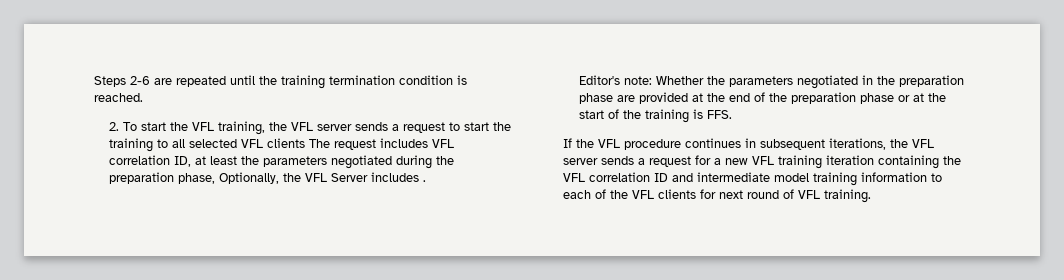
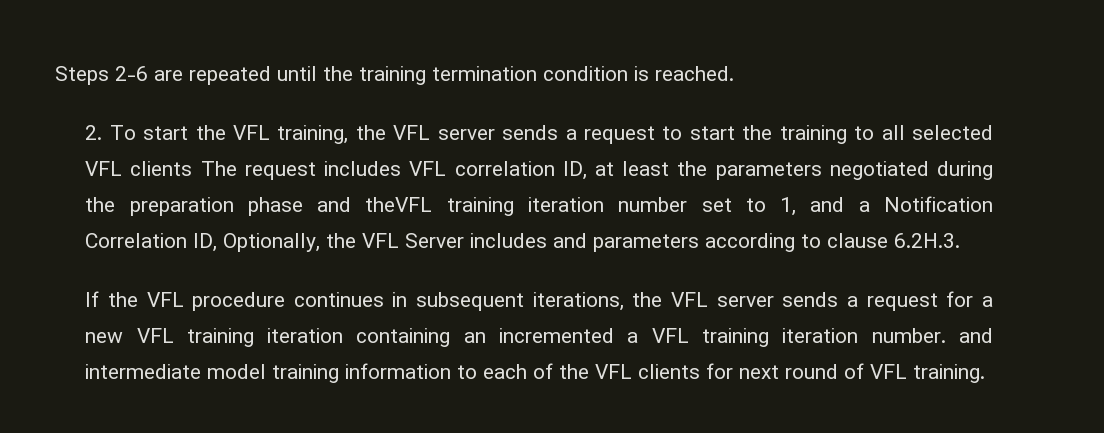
[178,173,216,184] phase, -> [247,196,994,216] [85,233,218,252] phase and theVFL training iteration number set to 1, and a Notification Correlation ID,
[423,180,427,182] [578,75,964,89] [578,92,946,104] [578,109,732,123] . // Editor's note: Whether the parameters negotiated in the preparation phase are provided at the end of the preparation phase or at the start of the training is FFS. -> [553,233,961,252] and parameters according to clause 6.2H.3.
[943,156,962,165] [563,172,669,182] the VFL correlation ID -> [463,328,946,347] an incremented a VFL training iteration number.

